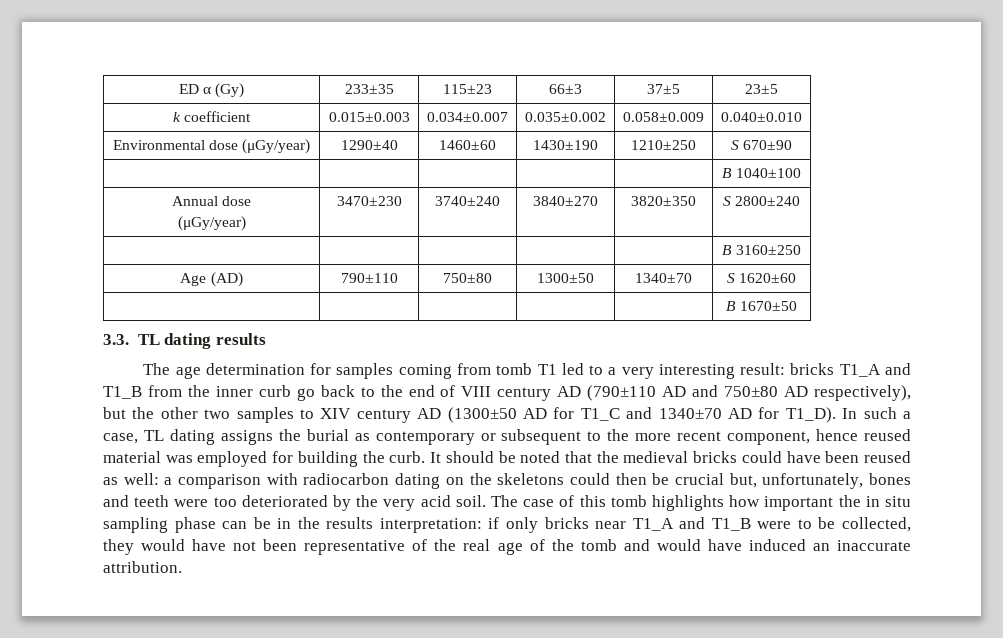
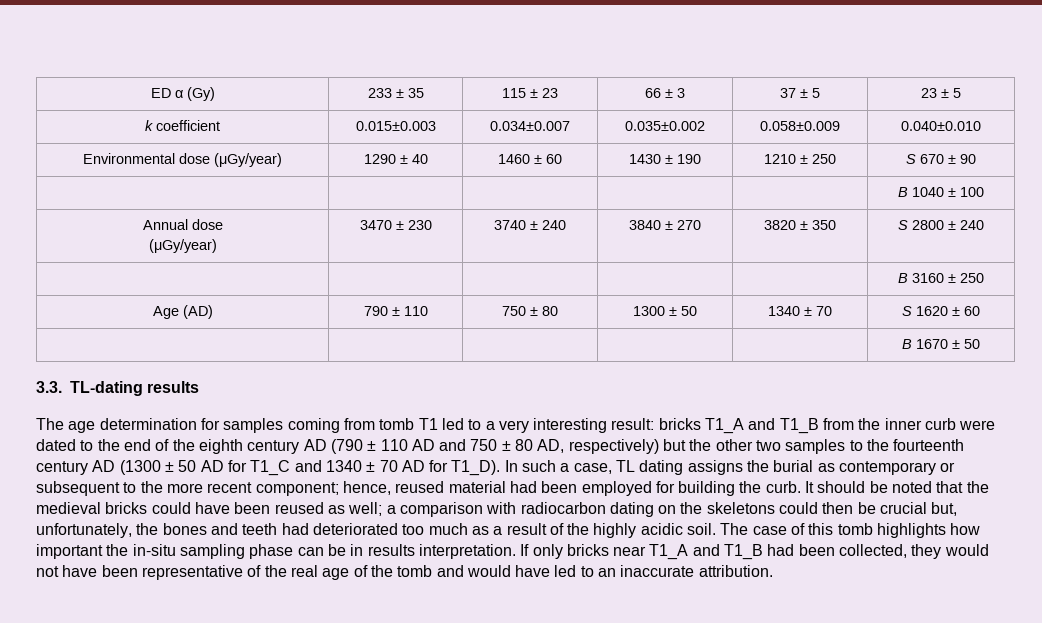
[344,84,394,94] [443,84,492,94] [549,84,582,94] [647,84,680,94] [745,84,778,94] 233±35 | 115±23 | 66±3 | 37±5 | 23±5 -> [367,88,424,98] [502,88,558,98] [645,88,685,98] [780,88,820,98] [921,88,961,98] 233 ± 35 | 115 ± 23 | 66 ± 3 | 37 ± 5 | 23 ± 5
[340,140,398,150] [439,140,496,150] [533,140,598,150] [631,140,696,150] [730,140,793,150] [722,168,801,178] [171,196,252,206] [177,216,246,231] [336,196,402,206] [435,196,500,206] [533,196,598,206] [631,196,696,206] [722,196,801,206] [722,245,801,255] [180,272,243,287] [340,273,398,283] [443,273,492,283] [537,273,594,283] [635,273,692,283] [726,273,797,283] [726,301,797,311] 1290±40 | 1460±60 | 1430±190 | 1210±250 | S 670±90 // | | | | | B 1040±100 // Annual dose // (μGy/year) | 3470±230 | 3740±240 | 3840±270 | 3820±350 | S 2800±240 // | | | | | B 3160±250 // Age (AD) | 790±110 | 750±80 | 1300±50 | 1340±70 | S 1620±60 // | | | | | B 1670±50 -> [363,154,428,164] [498,154,562,164] [629,154,701,164] [764,154,836,164] [906,154,976,164] [898,187,984,197] [142,219,223,230] [148,239,217,253] [359,220,432,230] [494,220,566,230] [629,220,701,230] [764,220,836,230] [898,220,984,230] [898,273,984,283] [152,305,213,319] [363,306,428,316] [502,306,558,316] [633,306,697,316] [768,306,832,316] [902,306,980,316] [902,339,980,349] 1290 ± 40 | 1460 ± 60 | 1430 ± 190 | 1210 ± 250 | S 670 ± 90 // | | | | | B 1040 ± 100 // Annual dose // (μGy/year) | 3470 ± 230 | 3740 ± 240 | 3840 ± 270 | 3820 ± 350 | S 2800 ± 240 // | | | | | B 3160 ± 250 // Age (AD) | 790 ± 110 | 750 ± 80 | 1300 ± 50 | 1340 ± 70 | S 1620 ± 60 // | | | | | B 1670 ± 50
[137,333,212,349] TL dating -> [70,381,143,396] TL-dating
[296,385,355,401] go back -> [959,420,996,430] [36,439,76,451] were dated
[461,385,911,401] VIII century AD (790±110 AD and 750±80 AD respectively), -> [172,439,659,454] the eighth century AD (790 ± 110 AD and 750 ± 80 AD, respectively)
[320,407,517,423] XIV century AD (1300±50 -> [867,439,965,451] [36,460,197,475] the fourteenth century AD (1300 ± 50
[658,408,722,419] 1340±70 -> [325,460,398,472] 1340 ± 70
[727,429,911,445] [103,451,193,463] component, hence reused material was -> [255,481,578,496] component; hence, reused material had been
[123,473,159,485] well: -> [348,502,383,516] well;
(864, 481) none -> [136,523,159,535] the
[174,495,451,511] were too deteriorated by the very acid -> [281,523,683,538] had deteriorated too much as a result of the highly acidic
[865,496,912,507] in situ -> [132,544,176,556] in-situ
[297,517,500,533] the results interpretation: if -> [367,544,530,559] results interpretation. If
[757,517,836,529] were to be -> [767,544,835,556] had been
[192,539,257,551] have not -> [36,565,98,577] not have
[748,539,806,551] induced -> [554,565,594,577] led to

